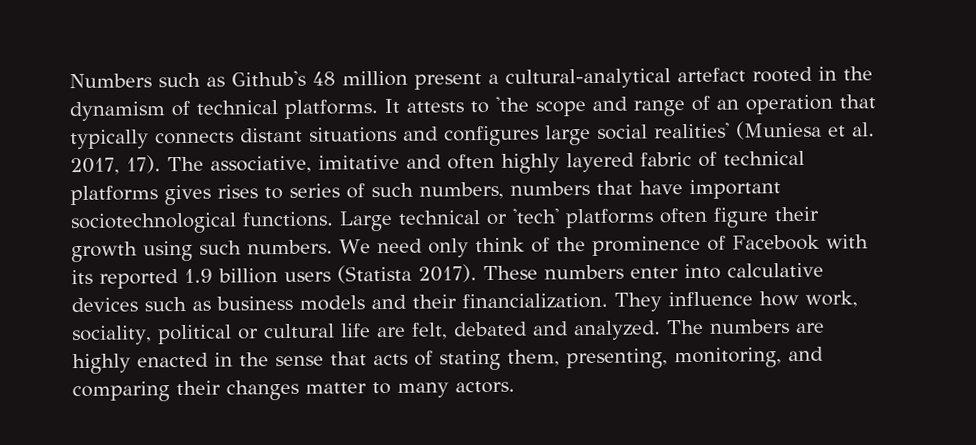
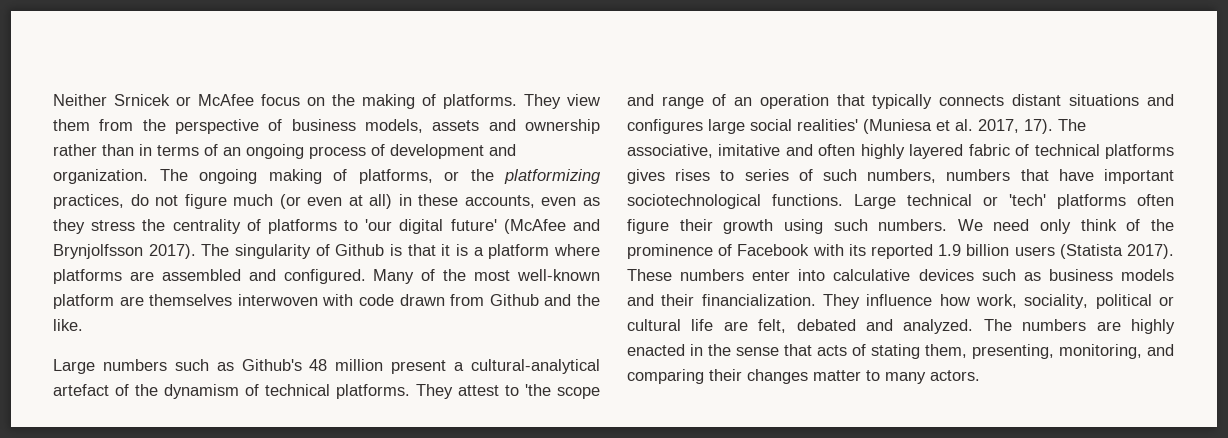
[69,73,152,89] Numbers -> [53,94,600,109] [53,119,600,134] [53,144,516,159] [53,169,601,184] [53,194,601,209] [53,219,600,234] [53,244,601,259] [53,269,601,284] [53,294,601,309] [53,319,83,331] [53,359,167,374] Neither Srnicek or McAfee focus on the making of platforms. They view them from the perspective of business models, assets and ownership rather than in terms of an ongoing process of development and organization. The ongoing making of platforms, or the platformizing practices, do not figure much (or even at all) in these accounts, even as they stress the centrality of platforms to 'our digital future' (McAfee and Brynjolfsson 2017). The singularity of Github is that it is a platform where platforms are assembled and configured. Many of the most well-known platform are themselves interwoven with code drawn from Github and the like. // Large numbers
[752,66,837,83] rooted in -> [115,384,129,396] of
[384,98,464,114] It attests -> [416,384,499,399] They attest

